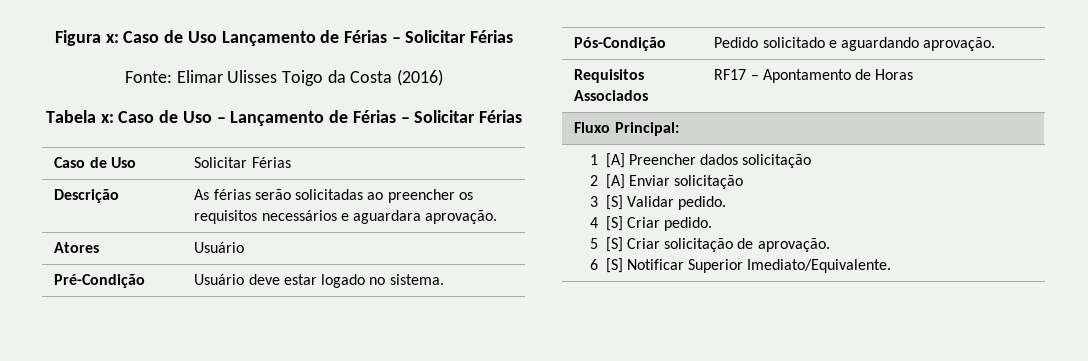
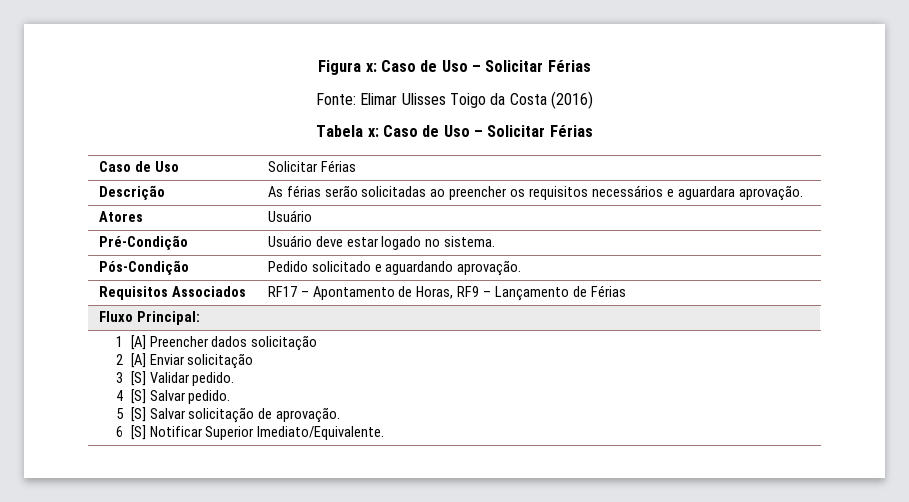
[221,30,387,46] Lançamento de Férias -> (468, 66) none
[230,110,410,126] Lançamento de Férias – -> (483, 133) none
[875,69,914,80] Horas -> [416,285,626,301] Horas, RF9 – Lançamento de Férias
[626,217,660,228] Criar -> [149,390,185,401] Salvar
[626,238,660,249] Criar -> [149,408,185,419] Salvar

